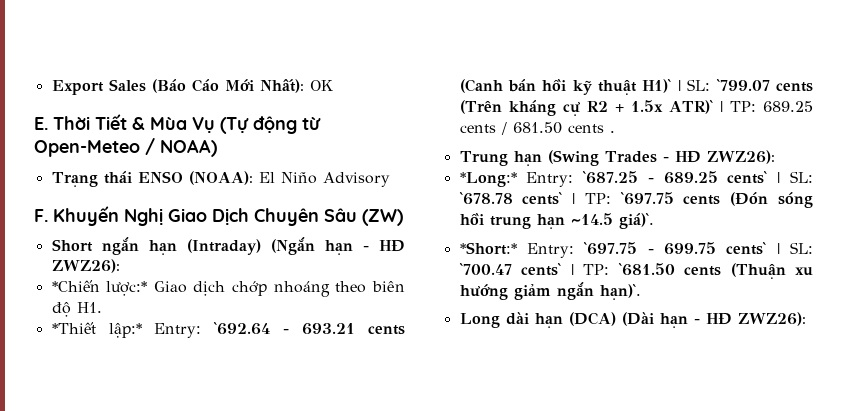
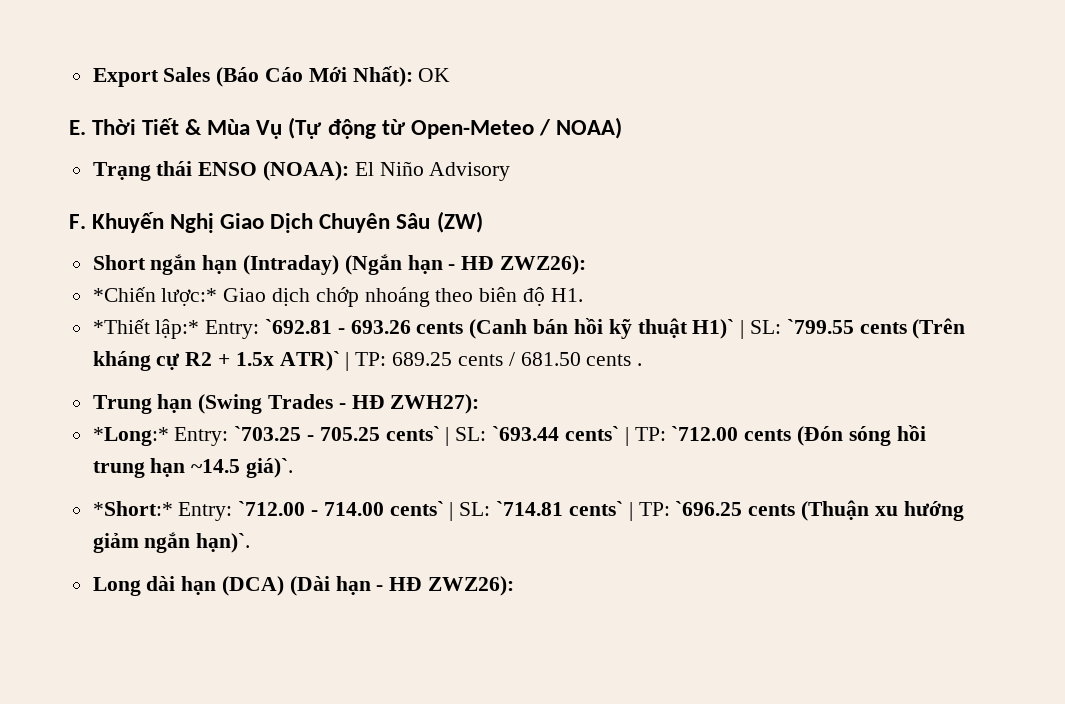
[213,322,356,335] `692.64 - 693.21 -> [265,319,411,334] `692.81 - 693.26
[715,79,770,91] `799.07 -> [786,319,854,334] `799.55
[706,150,775,164] ZWZ26): -> [390,394,480,414] ZWH27):
[582,171,813,184] [458,192,674,205] `687.25 - 689.25 cents` | SL: `678.78 cents` | TP: `697.75 -> [234,426,739,446] `703.25 - 705.25 cents` | SL: `693.44 cents` | TP: `712.00
[583,242,813,255] [458,263,675,276] `697.75 - 699.75 cents` | SL: `700.47 cents` | TP: `681.50 -> [238,501,743,521] `712.00 - 714.00 cents` | SL: `714.81 cents` | TP: `696.25

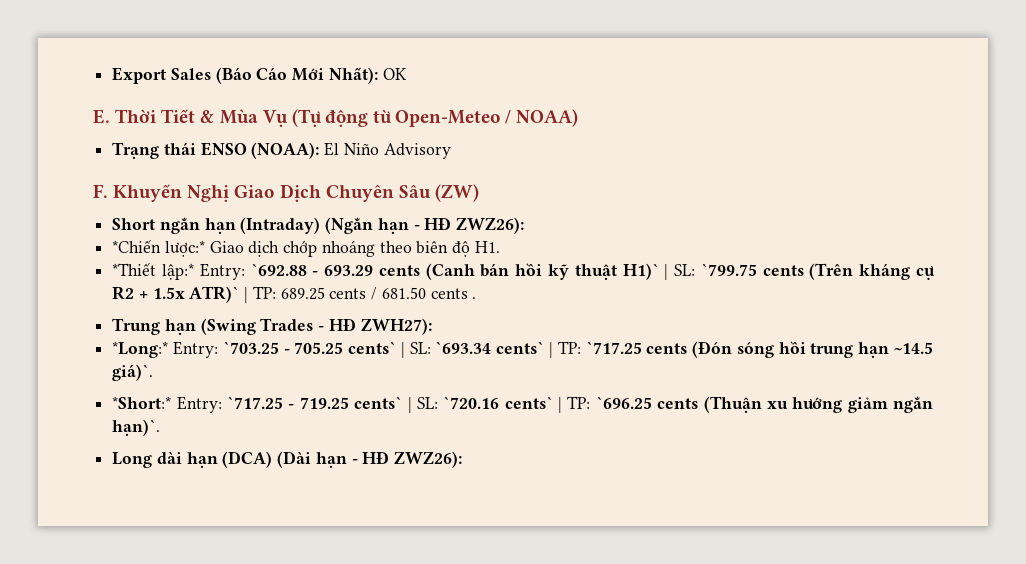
[265,319,411,334] `692.81 - 693.26 -> [250,264,374,276] `692.88 - 693.29
[786,319,854,334] `799.55 -> [700,264,757,276] `799.75
[492,426,739,446] `693.44 cents` | TP: `712.00 -> [435,341,642,358] `693.34 cents` | TP: `717.25
[238,501,564,521] `712.00 - 714.00 cents` | SL: `714.81 -> [227,397,500,413] `717.25 - 719.25 cents` | SL: `720.16

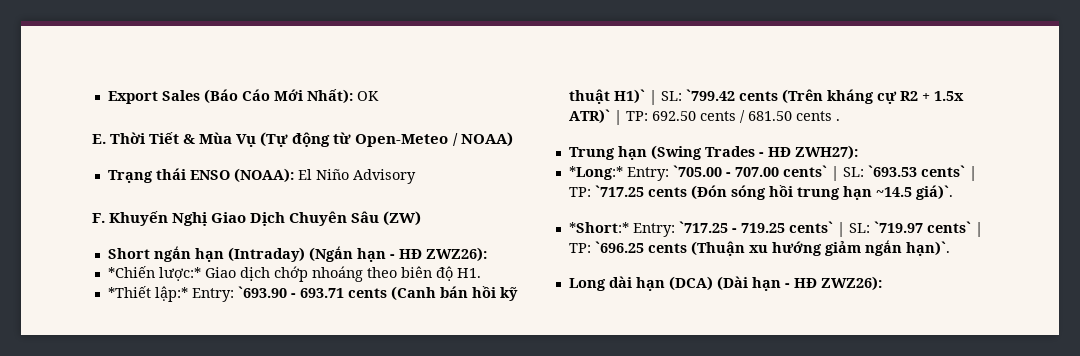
[250,264,374,276] `692.88 - 693.29 -> [237,286,344,298] `693.90 - 693.71
[700,264,757,276] `799.75 -> [685,89,735,101] `799.42
[280,287,325,300] 689.25 -> [651,111,696,121] 692.50
[222,342,492,358] `703.25 - 705.25 cents` | SL: `693.34 -> [672,165,917,181] `705.00 - 707.00 cents` | SL: `693.53
[443,397,500,409] `720.16 -> [873,221,923,233] `719.97

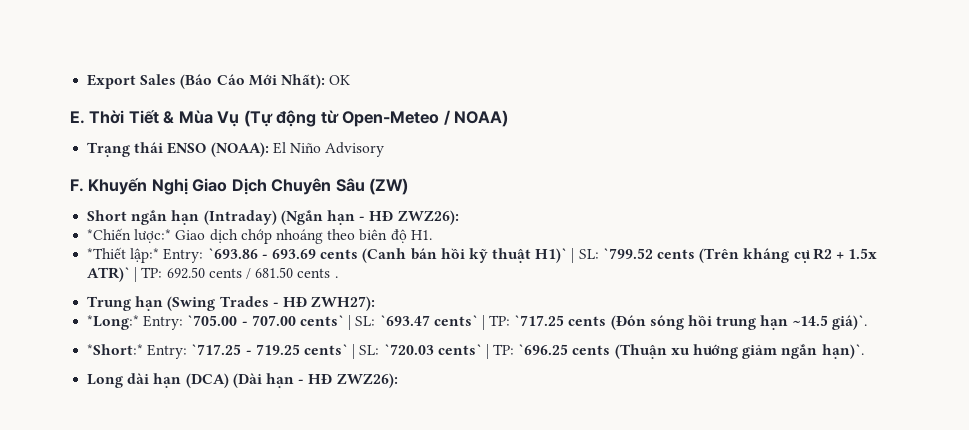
[237,286,344,298] `693.90 - 693.71 -> [207,248,316,259] `693.86 - 693.69
[685,89,735,101] `799.42 -> [602,248,653,259] `799.52
[867,165,917,177] `693.53 -> [379,315,430,326] `693.47
[873,221,923,233] `719.97 -> [383,344,434,355] `720.03

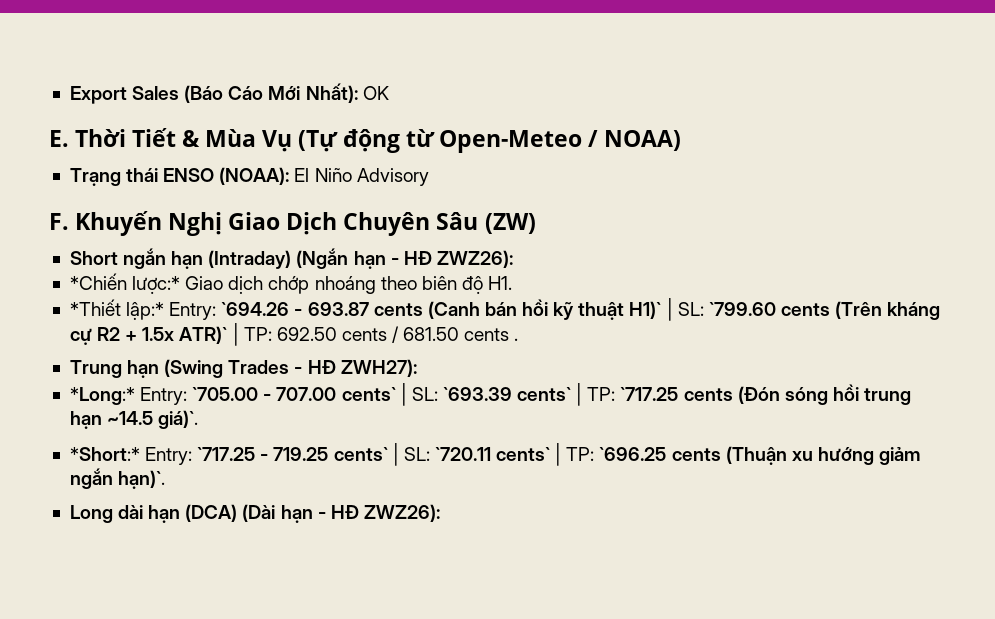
[207,248,316,259] `693.86 - 693.69 -> [221,302,369,316] `694.26 - 693.87
[602,248,653,259] `799.52 -> [708,302,776,316] `799.60
[379,315,430,326] `693.47 -> [442,387,512,401] `693.39
[383,344,434,355] `720.03 -> [434,447,491,461] `720.11

